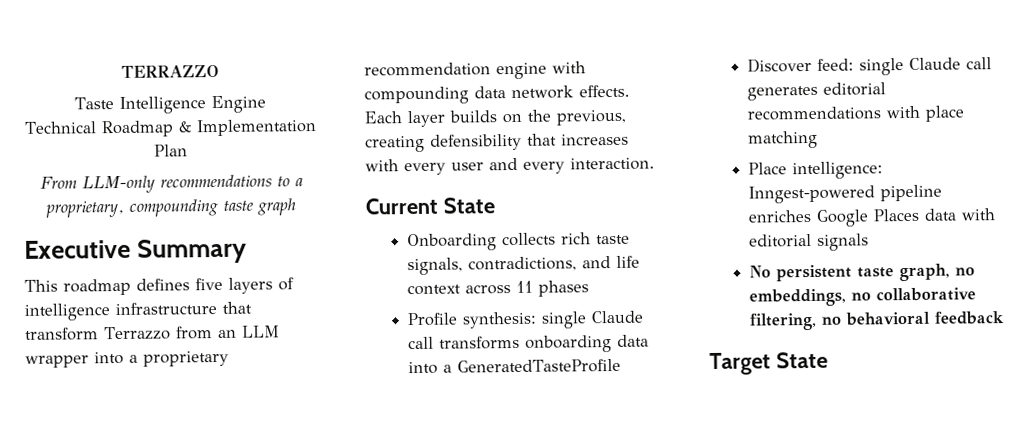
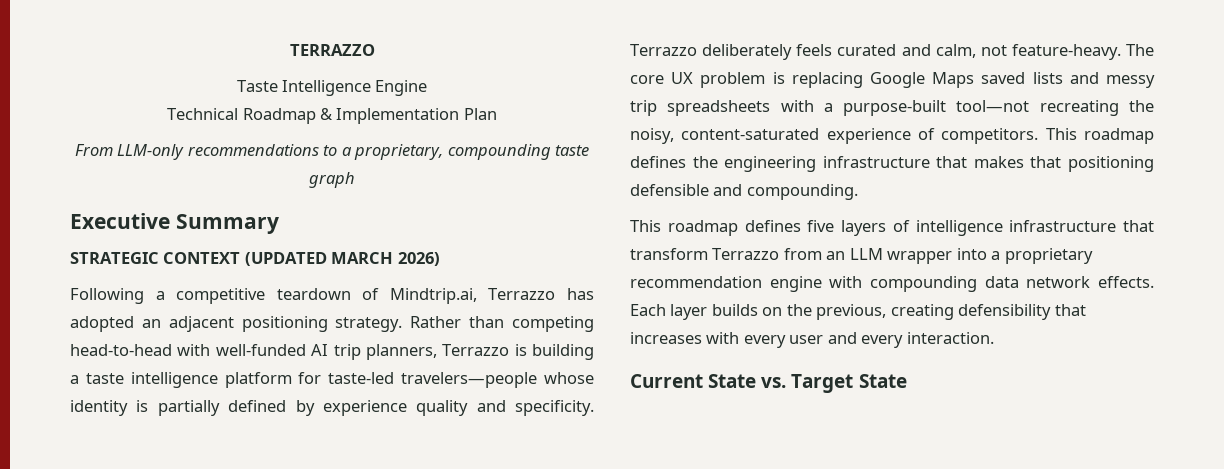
(247, 251) none -> [70,252,440,266] [70,288,594,304] [70,316,594,332] [70,344,594,360] [70,372,594,388] [70,400,594,416] [630,44,1154,60] [630,72,1155,88] [630,100,1154,116] [630,128,1154,144] [630,156,1154,172] [630,184,858,200] // STRATEGIC CONTEXT (UPDATED MARCH 2026) // Following a competitive teardown of Mindtrip.ai, Terrazzo has adopted an adjacent positioning strategy. Rather than competing head-to-head with well-funded AI trip planners, Terrazzo is building a taste intelligence platform for taste-led travelers—people whose identity is partially defined by experience quality and specificity. Terrazzo deliberately feels curated and calm, not feature-heavy. The core UX problem is replacing Google Maps saved lists and messy trip spreadsheets with a purpose-built tool—not recreating the noisy, content-saturated experience of competitors. This roadmap defines the engineering infrastructure that makes that positioning defensible and compounding.
[406,232,630,252] [406,255,640,276] [406,280,589,297] [406,310,644,329] [407,334,649,353] [407,358,621,375] [746,57,992,76] [746,82,886,101] [746,105,964,122] [747,130,818,149] [747,161,883,180] [747,184,942,204] [747,208,995,227] [748,233,869,251] [748,263,975,282] [748,287,976,307] [748,311,1005,331] // Onboarding collects rich taste signals, contradictions, and life context across 11 phases // Profile synthesis: single Claude call transforms onboarding data into a GeneratedTasteProfile // Discover feed: single Claude call generates editorial recommendations with place matching // Place intelligence: Inngest-powered pipeline enriches Google Places data with editorial signals // No persistent taste graph, no embeddings, no collaborative filtering, no behavioral feedback // -> [761,377,787,388] vs.

